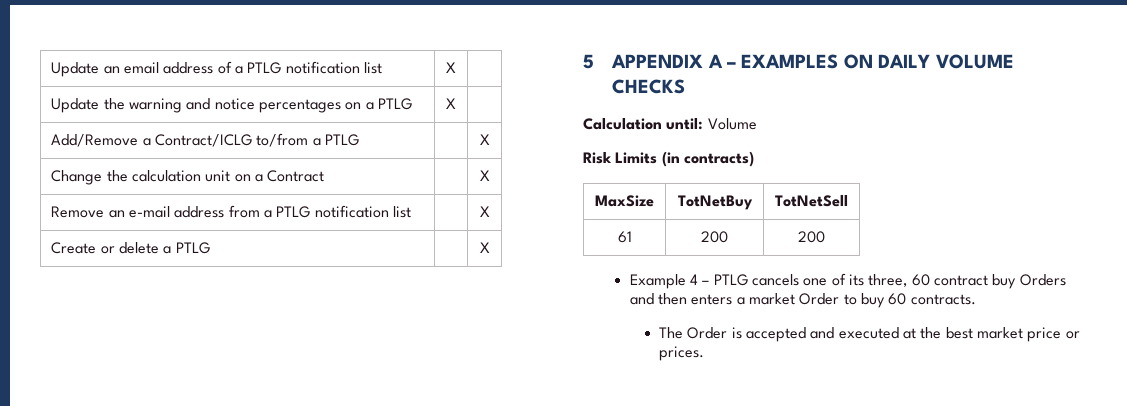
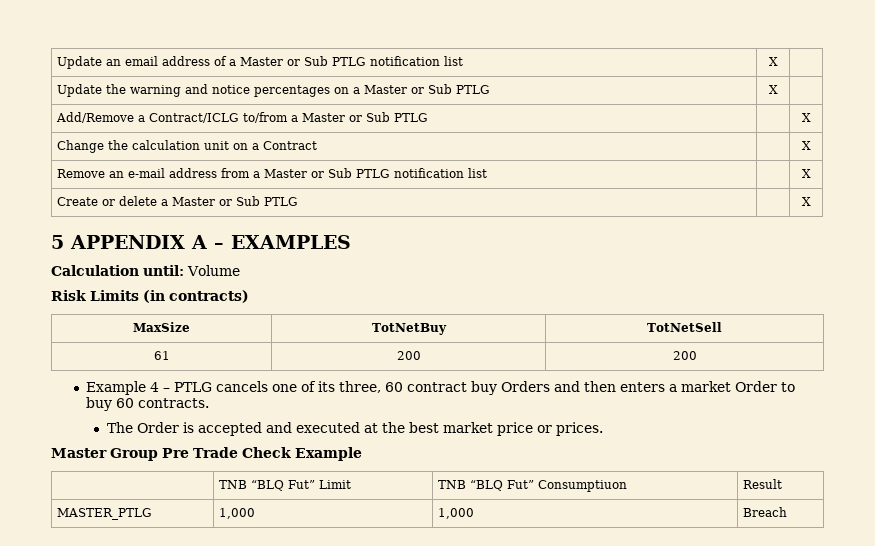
(243, 70) none -> [239,56,328,66] Master or Sub
(374, 106) none -> [363,84,452,94] Master or Sub
(321, 142) none -> [301,112,390,122] Master or Sub
(272, 214) none -> [263,168,352,178] Master or Sub
(172, 250) none -> [171,196,260,206] Master or Sub
[843,54,1014,69] [612,79,686,94] ON DAILY VOLUME CHECKS -> (352, 242) none
(704, 353) none -> [51,447,362,461] [218,480,351,491] [437,480,627,492] [742,479,782,489] [56,508,152,520] [218,508,255,519] [437,508,474,519] [742,507,787,517] // Master Group Pre Trade Check Example // | TNB “BLQ Fut” Limit | TNB “BLQ Fut” Consumptiuon | Result // MASTER_PTLG | 1,000 | 1,000 | Breach

